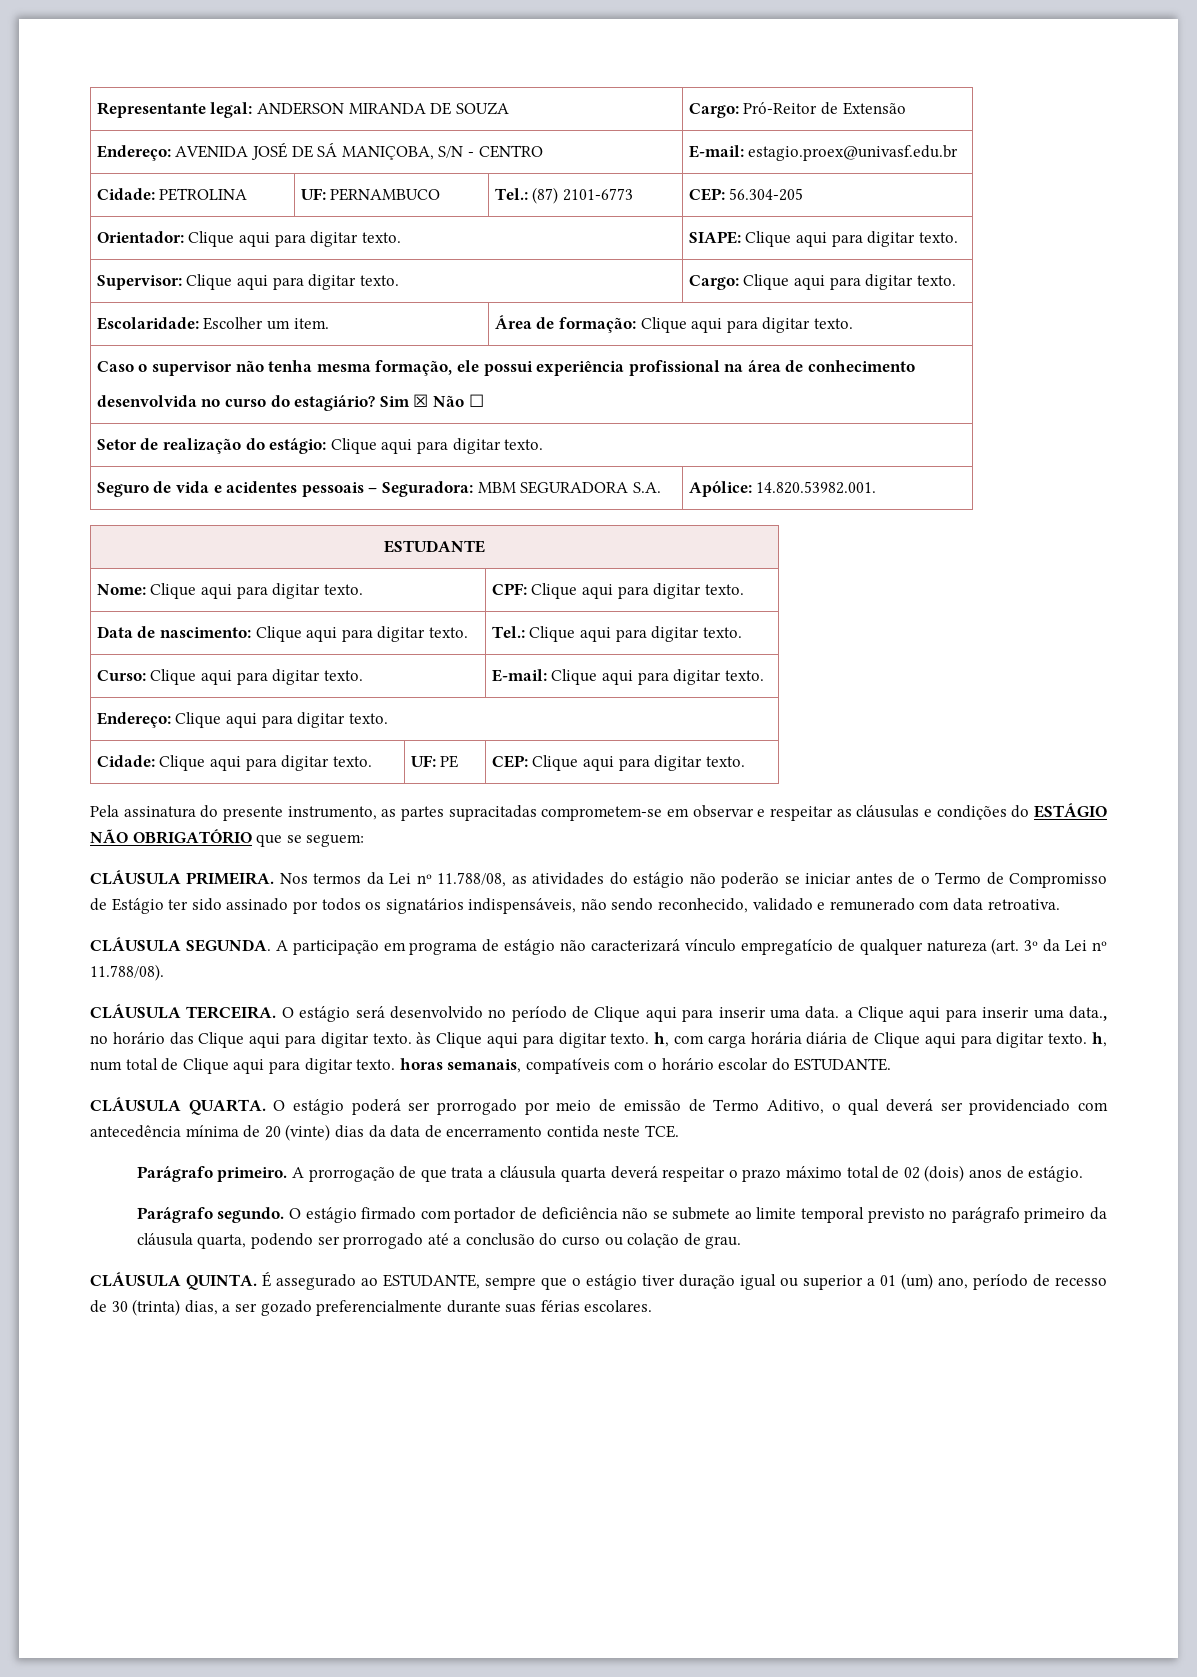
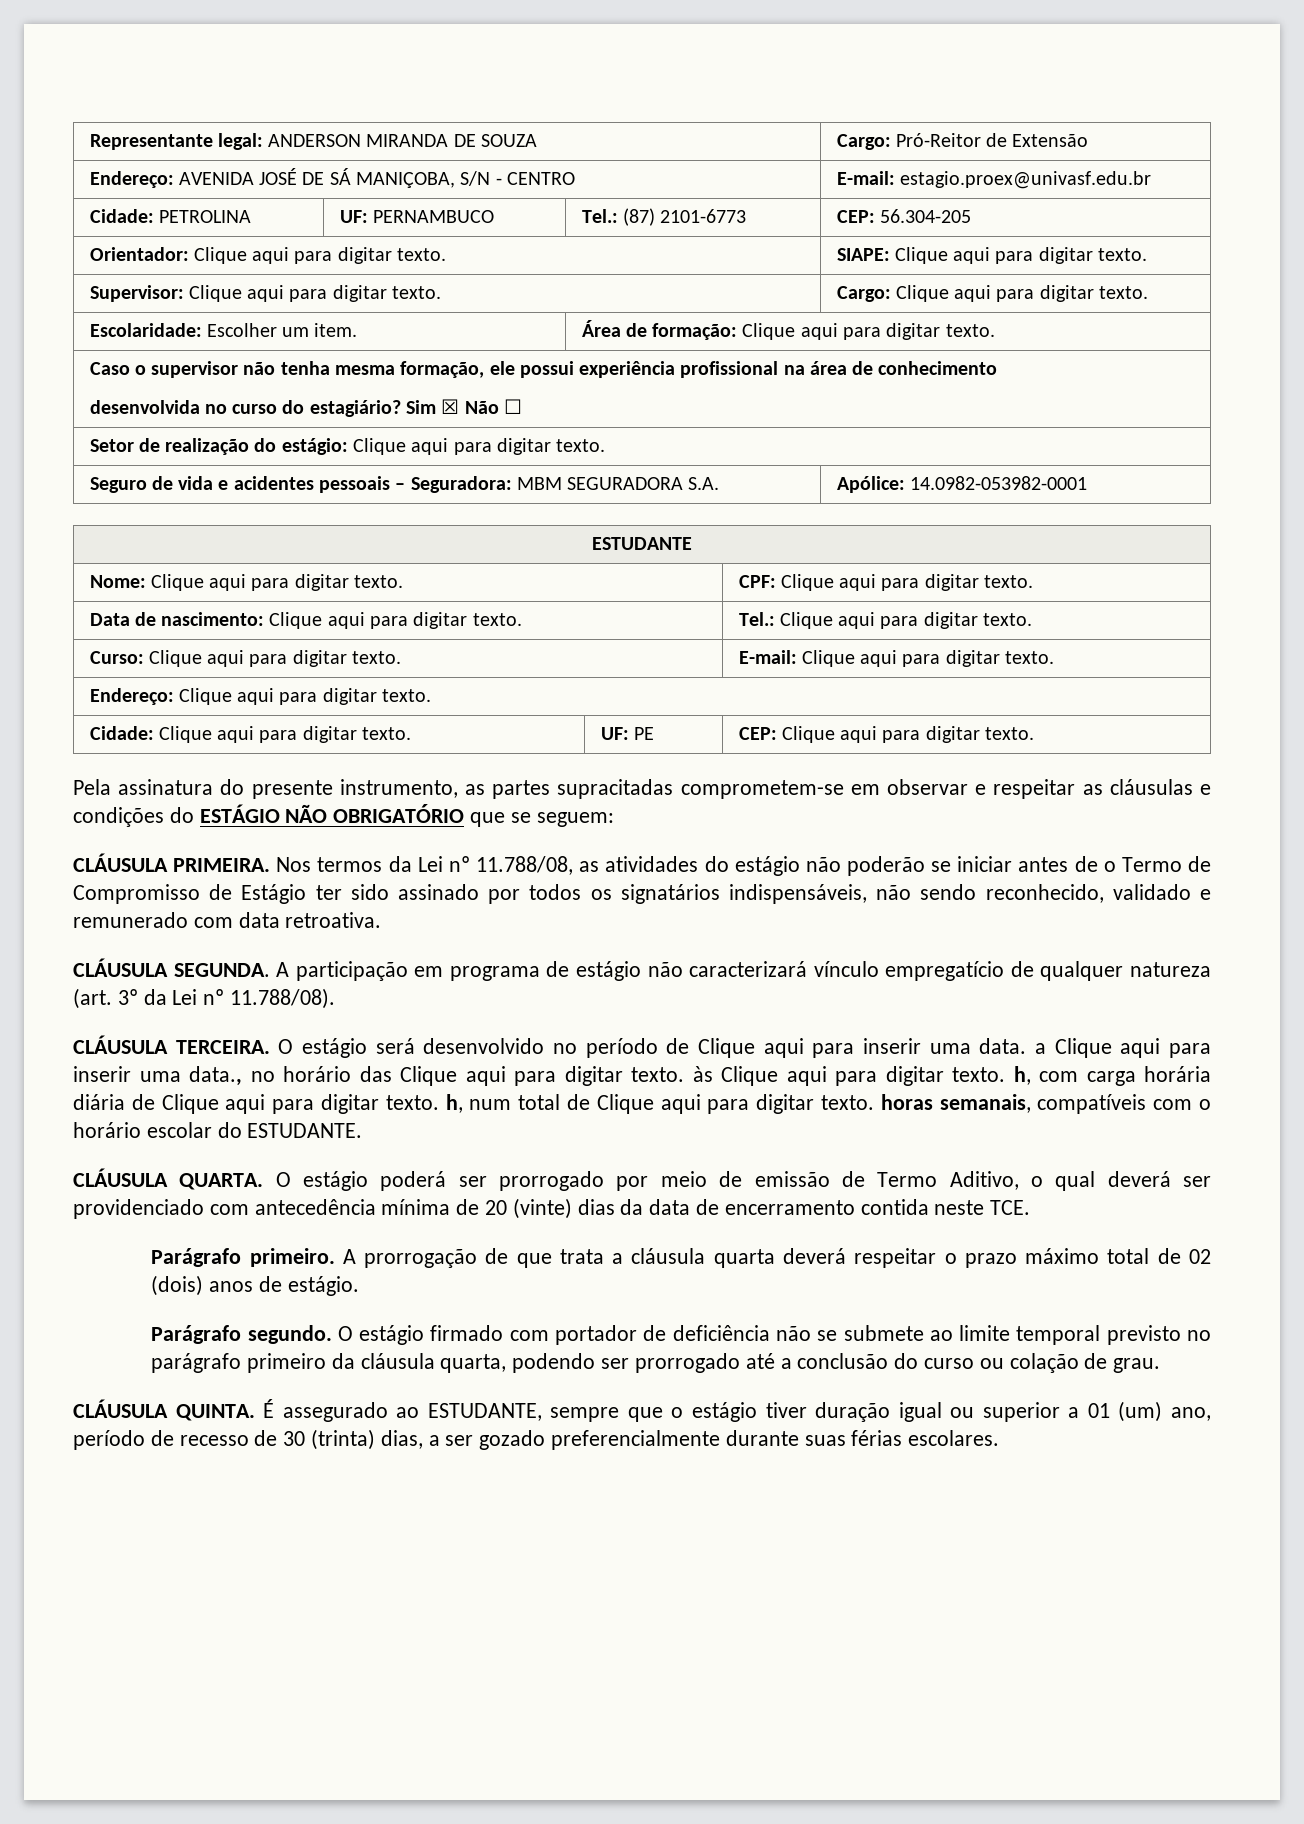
[756,481,877,494] 14.820.53982.001. -> [909,476,1087,490] 14.0982-053982-0001

